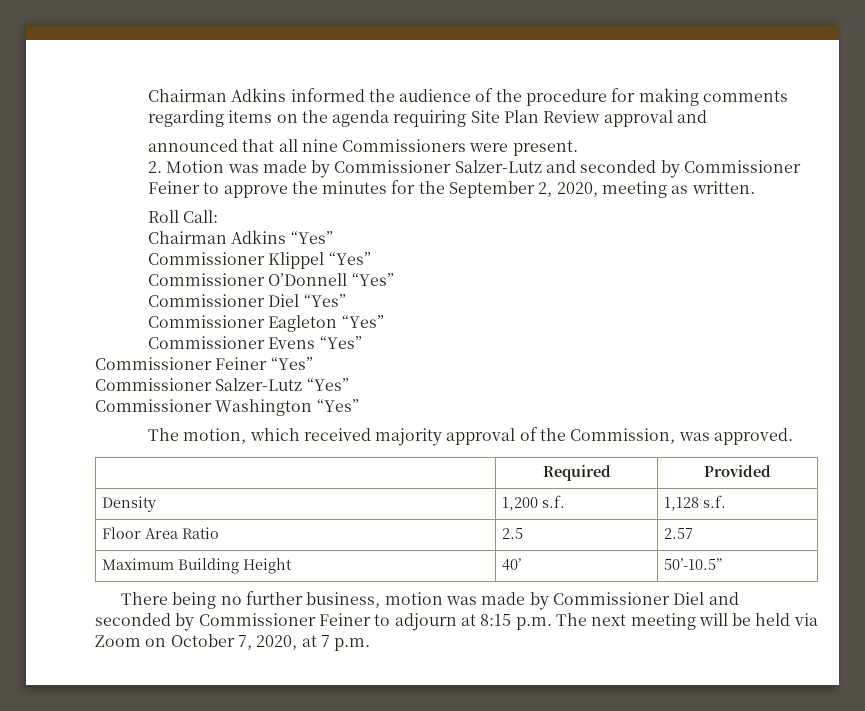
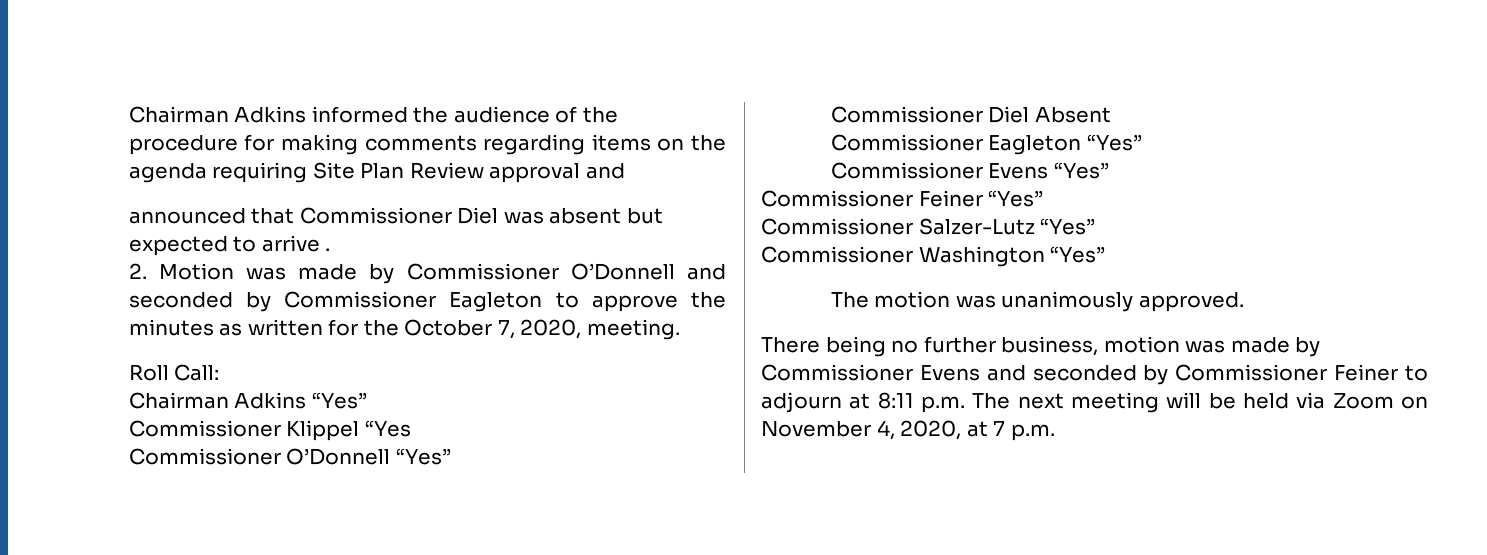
[278,139,578,156] all nine Commissioners were present. -> [299,207,663,224] [128,235,331,256] Commissioner Diel was absent but expected to arrive .
[454,160,802,178] [147,181,200,194] Salzer-Lutz and seconded by Commissioner Feiner -> [570,263,727,280] [128,291,543,312] O’Donnell and seconded by Commissioner Eagleton
[391,180,755,198] for the September 2, 2020, meeting as written. -> [219,319,680,340] as written for the October 7, 2020, meeting.
[328,252,371,265] “Yes” -> [364,420,411,437] “Yes
[303,294,346,307] “Yes” -> [1034,107,1111,123] Absent
[183,427,794,446] [542,465,611,481] [704,465,771,477] [102,496,157,512] [502,495,566,511] [664,495,727,511] [102,527,220,539] [502,528,524,539] [664,528,694,539] [102,558,293,574] [502,558,522,571] [664,558,723,570] motion, which received majority approval of the Commission, was approved. // | Required | Provided // Density | 1,200 s.f. | 1,128 s.f. // Floor Area Ratio | 2.5 | 2.57 // Maximum Building Height | 40’ | 50’-10.5” -> [874,291,1244,312] motion was unanimously approved.
[673,592,705,605] Diel -> [919,365,980,381] Evens
[480,614,512,626] 8:15 -> [877,392,914,409] 8:11
[170,634,252,650] October 7, -> [761,420,895,440] November 4,

